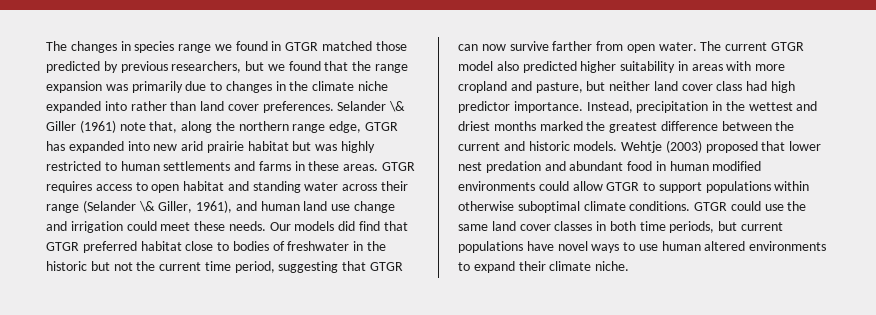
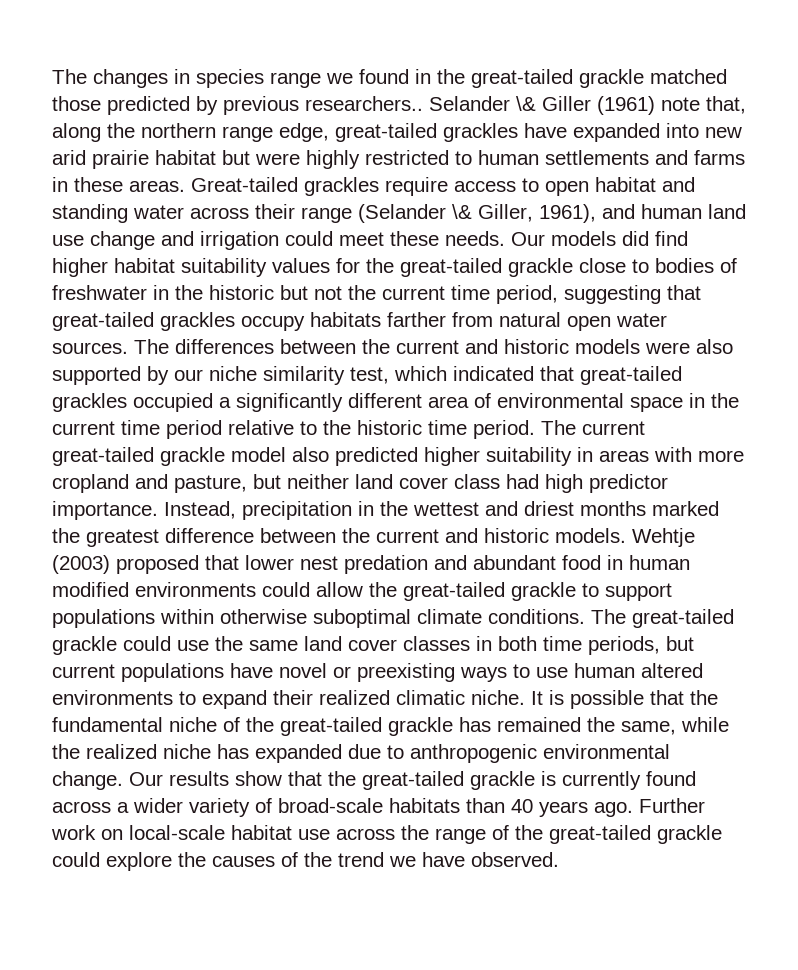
[285,42,319,51] GTGR -> [437,69,644,88] the great-tailed grackle
[171,61,409,73] [46,81,389,93] [46,101,334,113] researchers, but we found that the range expansion was primarily due to changes in the climate niche expanded into rather than land cover preferences. -> [305,96,423,111] researchers..
[365,122,399,131] [46,141,65,151] GTGR has -> [335,123,567,142] great-tailed grackles have
[315,144,338,151] was -> [255,153,300,165] were
[382,162,416,171] [46,181,92,193] GTGR requires -> [191,177,448,196] Great-tailed grackles require
[383,221,408,231] [46,241,182,253] that GTGR preferred habitat -> [52,258,573,277] higher habitat suitability values for the great-tailed grackle
[370,262,404,271] [458,41,805,53] GTGR can now survive farther from open water. The current GTGR -> [52,312,667,331] [52,339,733,354] [52,366,682,385] [52,393,739,412] [52,420,645,439] [52,447,225,466] great-tailed grackles occupy habitats farther from natural open water sources. The differences between the current and historic models were also supported by our niche similarity test, which indicated that great-tailed grackles occupied a significantly different area of environmental space in the current time period relative to the historic time period. The current great-tailed grackle
[606,182,640,191] GTGR -> [369,582,576,601] the great-tailed grackle
[694,202,728,211] GTGR -> [591,609,734,628] [52,636,117,655] The great-tailed grackle
(588, 246) none -> [333,663,455,682] or preexisting
[549,261,630,271] climate niche. -> [319,690,718,709] [52,717,729,736] [52,744,670,763] [52,771,696,790] [52,798,705,817] [51,825,722,844] [52,852,559,871] realized climatic niche. It is possible that the fundamental niche of the great-tailed grackle has remained the same, while the realized niche has expanded due to anthropogenic environmental change. Our results show that the great-tailed grackle is currently found across a wider variety of broad-scale habitats than 40 years ago. Further work on local-scale habitat use across the range of the great-tailed grackle could explore the causes of the trend we have observed.

